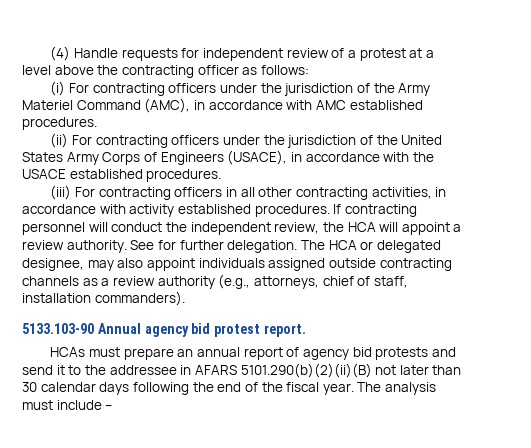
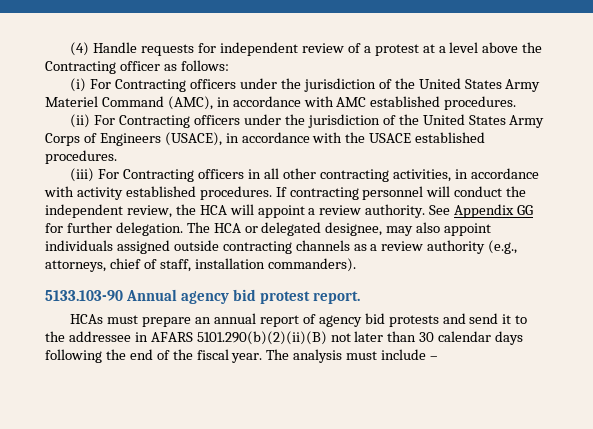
[121,65,194,78] contracting -> [45,61,116,74] Contracting
[92,83,395,96] contracting officers under the jurisdiction of the -> [115,78,502,92] Contracting officers under the jurisdiction of the United States
[95,135,168,148] contracting -> [119,115,191,128] Contracting
[98,187,171,200] contracting -> [123,169,195,182] Contracting
(155, 245) none -> [454,204,534,218] Appendix GG

